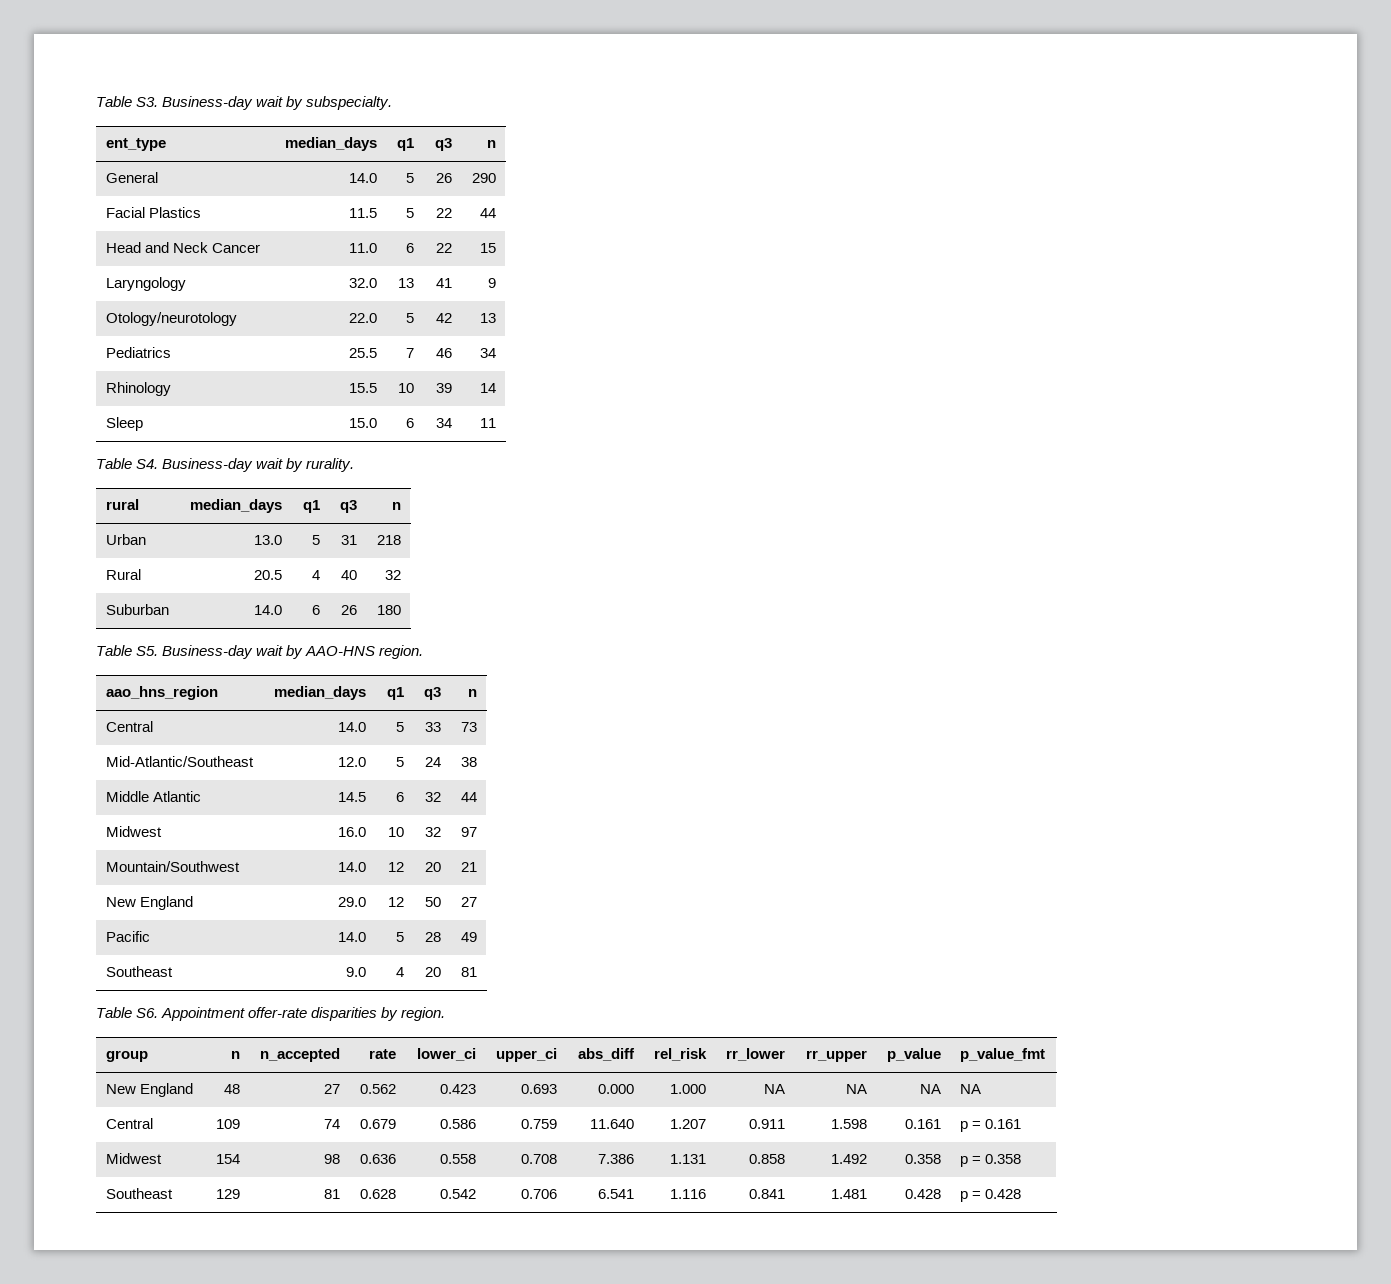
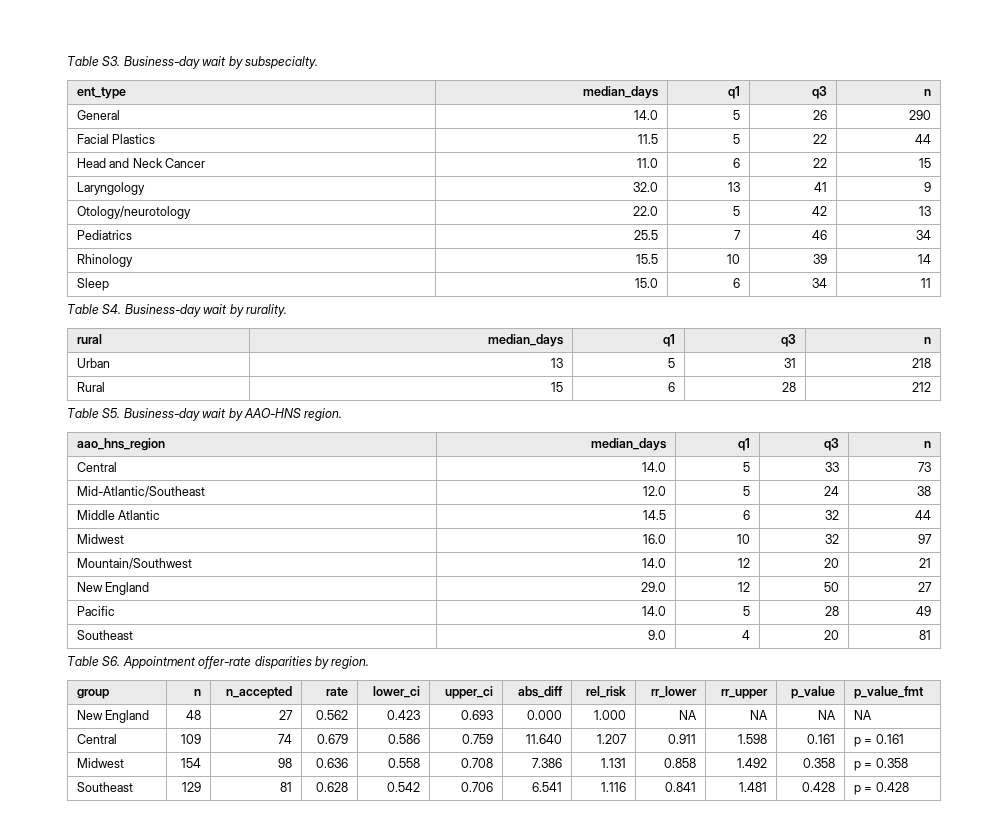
[254,535,283,545] 13.0 -> [551,358,564,368] 13
[254,570,283,580] [312,570,321,580] [341,570,358,580] [385,570,402,580] [105,604,169,615] [254,605,283,615] [312,605,321,615] [341,605,358,615] [377,605,402,615] 20.5 | 4 | 40 | 32 // Suburban | 14.0 | 6 | 26 | 180 -> [551,382,564,392] [668,382,676,392] [782,382,797,392] [912,382,932,392] 15 | 6 | 28 | 212

